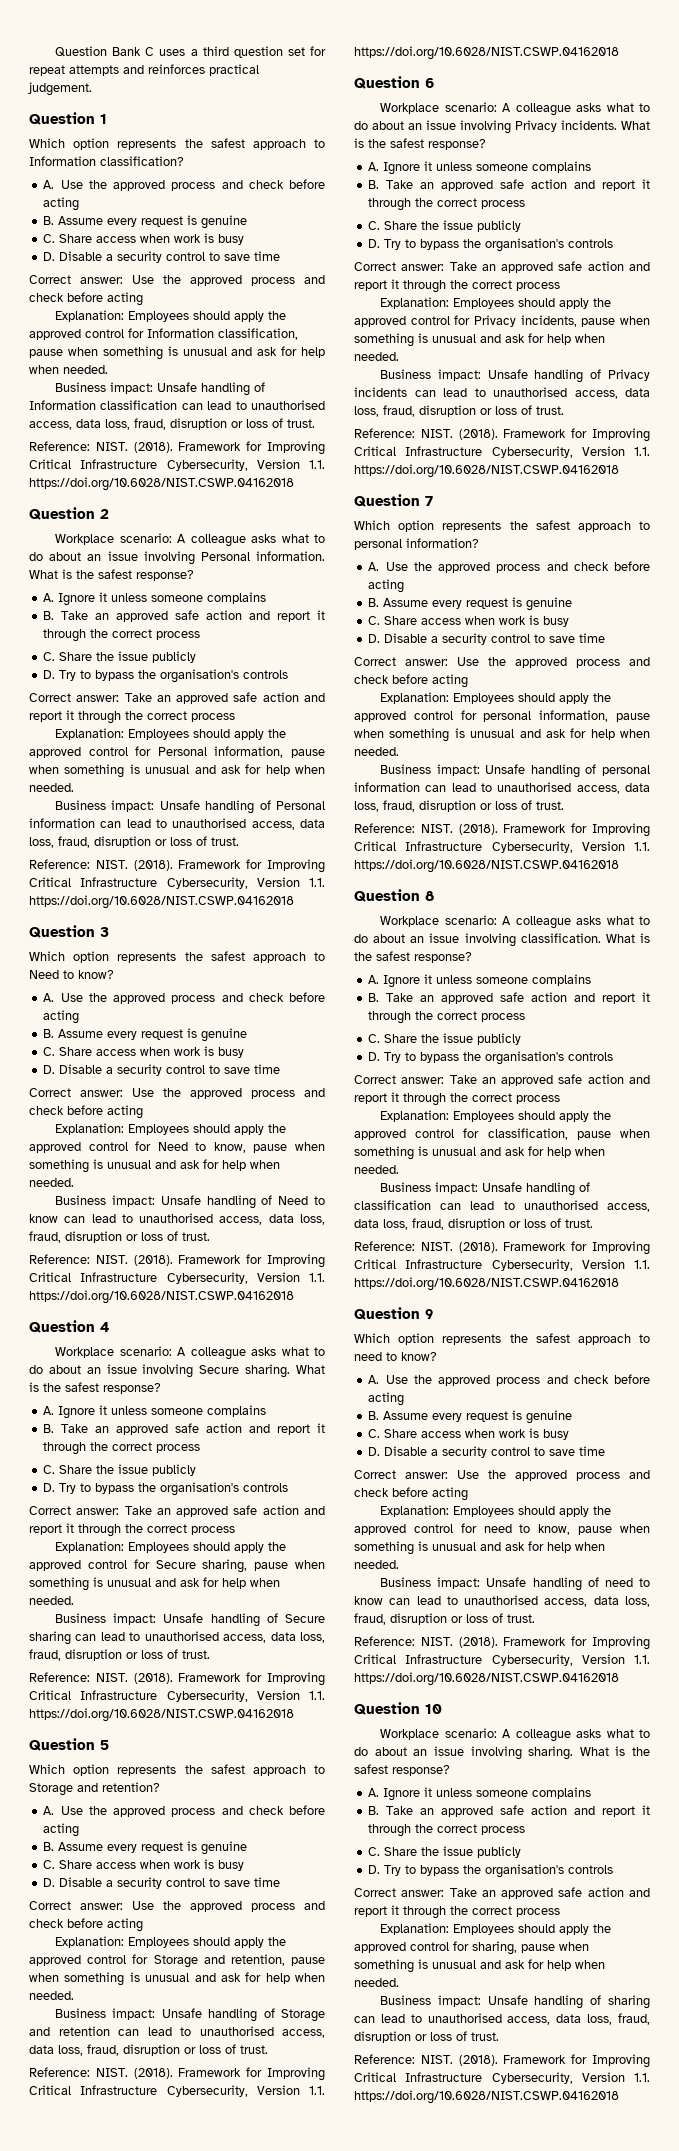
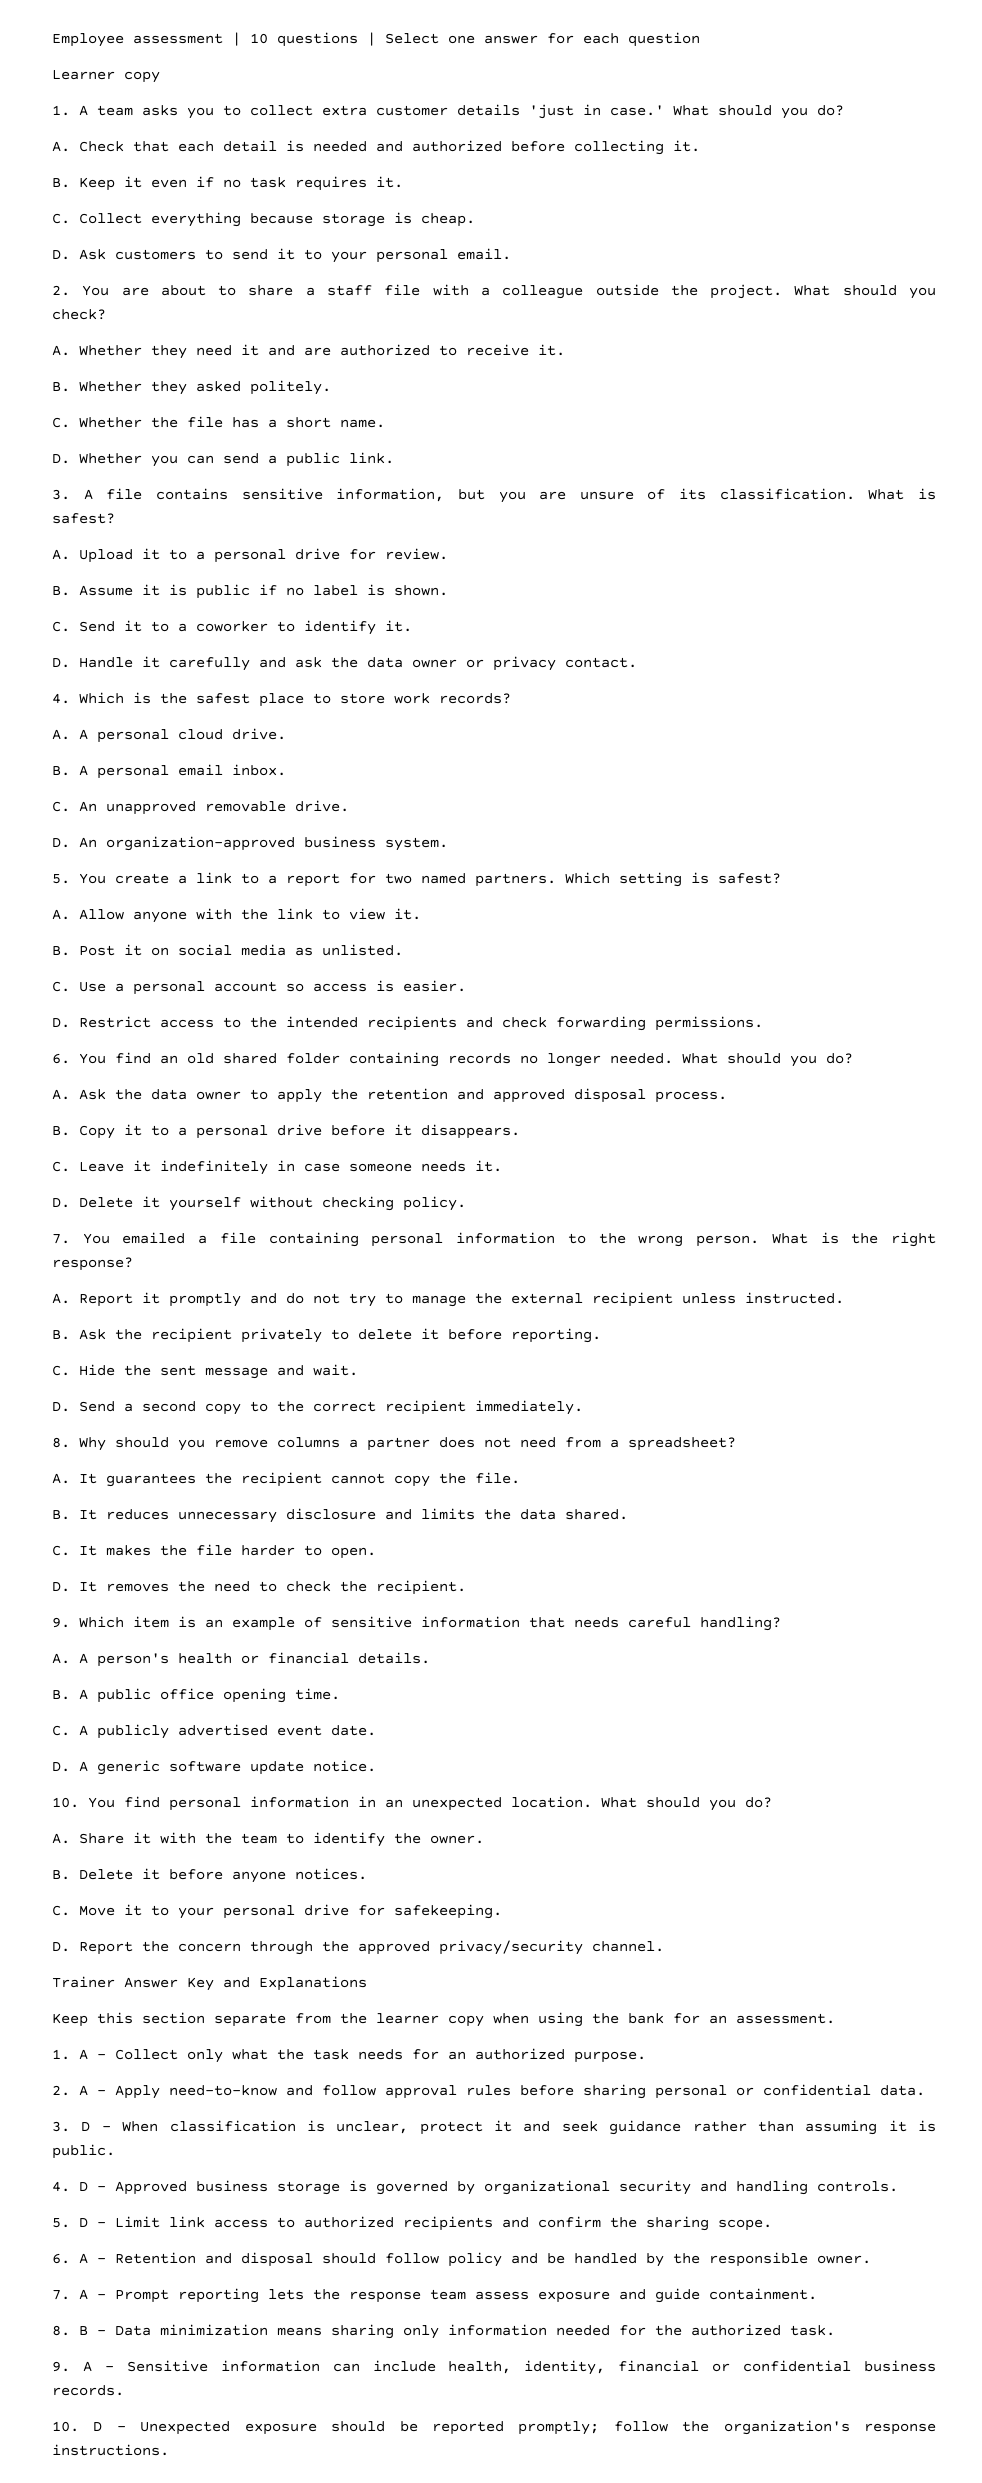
[55,46,326,58] [29,64,259,76] [28,82,92,96] [29,112,107,125] [29,138,325,150] [29,156,184,166] [43,179,325,191] [43,197,80,211] [43,215,248,229] [43,233,245,245] [43,251,281,263] [29,275,325,286] [29,292,143,306] [55,310,287,322] [29,328,298,340] [29,346,325,360] [29,365,108,374] [55,382,266,396] [29,400,325,410] [29,418,315,430] [29,441,325,455] [29,459,325,471] [29,477,294,491] [29,507,109,520] [55,533,325,547] [29,551,325,565] [29,569,194,581] [43,592,267,606] [43,610,325,622] [43,629,201,642] [43,651,197,663] [43,669,289,683] [29,692,325,704] [29,710,235,724] [55,728,287,740] [29,746,325,758] [29,764,325,778] [29,783,74,792] [55,800,325,814] [29,818,325,830] [29,836,239,848] [29,859,325,873] [29,877,325,889] [29,895,294,909] [29,925,109,938] [29,951,325,963] [29,970,114,979] [43,992,325,1004] [43,1010,80,1024] [43,1028,248,1042] [43,1046,245,1058] [43,1064,281,1076] [29,1088,325,1099] [29,1105,143,1119] [55,1123,287,1135] [29,1141,325,1153] [29,1159,280,1173] [29,1178,74,1187] [55,1195,325,1209] [29,1213,325,1225] [29,1231,210,1243] [29,1254,325,1268] [29,1272,325,1284] [29,1290,294,1304] [29,1320,109,1333] [55,1346,325,1360] [29,1364,325,1378] [29,1382,161,1394] [43,1405,267,1419] [43,1423,325,1435] [43,1442,201,1455] [43,1464,197,1476] [43,1482,289,1496] [29,1505,325,1517] [29,1523,235,1537] [55,1541,287,1553] [29,1559,325,1573] [29,1577,280,1591] [29,1596,74,1605] [55,1613,325,1627] [29,1631,325,1645] [29,1649,210,1661] [29,1672,325,1686] [29,1690,325,1702] [29,1708,294,1722] [29,1738,109,1751] [29,1764,325,1776] [29,1782,160,1796] [43,1805,325,1817] [43,1823,80,1837] [43,1841,248,1855] [43,1859,245,1871] [43,1877,281,1889] [29,1901,325,1912] [29,1918,143,1932] [55,1936,287,1948] [29,1954,325,1968] [29,1972,325,1986] [29,1991,74,2000] [55,2008,325,2022] [29,2026,325,2038] [29,2044,268,2056] [29,2067,325,2081] [29,2085,325,2097] [354,46,619,60] [354,76,434,89] [380,102,650,116] [354,120,650,134] [354,138,486,150] [368,161,592,175] [368,179,650,191] [368,198,526,211] [368,220,522,232] [368,238,614,252] [354,261,650,273] [354,279,560,293] [380,297,612,309] [354,315,650,327] [354,333,605,347] [354,352,399,361] [380,369,650,383] [354,387,650,399] [354,405,564,417] [354,428,650,442] [354,446,650,458] [354,464,619,478] [354,494,433,507] [354,520,650,532] [354,538,479,550] [368,561,650,573] [368,579,405,593] [368,597,573,611] [368,615,570,627] [368,633,606,645] [354,657,650,668] [354,674,468,688] [380,692,612,704] [354,710,650,722] [354,728,650,742] [354,747,399,756] [380,764,650,778] [354,782,650,794] [354,800,564,812] [354,823,650,837] [354,841,650,853] [354,859,619,873] [354,889,434,902] [380,915,650,929] [354,933,650,947] [354,951,472,963] [368,974,592,988] [368,992,650,1004] [368,1011,526,1024] [368,1033,522,1045] [368,1051,614,1065] [354,1074,650,1086] [354,1092,560,1106] [380,1110,612,1122] [354,1128,650,1140] [354,1146,605,1160] [354,1165,399,1174] [380,1182,591,1196] [354,1200,650,1212] [354,1218,593,1230] [354,1241,650,1255] [354,1259,650,1271] [354,1277,619,1291] [354,1307,433,1320] [354,1333,650,1345] [354,1352,437,1361] [368,1374,650,1386] [368,1392,405,1406] [368,1410,573,1424] [368,1428,570,1440] [368,1446,606,1458] [354,1470,650,1481] [354,1487,468,1501] [380,1505,612,1517] [354,1523,650,1535] [354,1541,605,1555] [354,1560,399,1569] [380,1577,650,1591] [354,1595,650,1607] [354,1613,535,1625] [354,1636,650,1650] [354,1654,650,1666] [354,1672,619,1686] [354,1702,442,1715] [380,1728,650,1742] [354,1746,650,1760] [354,1764,450,1776] [368,1787,592,1801] [368,1805,650,1817] [368,1824,526,1837] [368,1846,522,1858] [368,1864,614,1878] [354,1887,650,1899] [354,1905,560,1919] [380,1923,612,1935] [354,1941,589,1955] [354,1959,605,1973] [354,1978,399,1987] [380,1995,650,2009] [354,2013,650,2025] [354,2031,499,2043] [354,2054,650,2068] [354,2072,650,2084] [354,2090,619,2104] Question Bank C uses a third question set for repeat attempts and reinforces practical judgement. // Question 1 // Which option represents the safest approach to Information classification? // A. Use the approved process and check before acting // B. Assume every request is genuine // C. Share access when work is busy // D. Disable a security control to save time // Correct answer: Use the approved process and check before acting // Explanation: Employees should apply the approved control for Information classification, pause when something is unusual and ask for help when needed. // Business impact: Unsafe handling of Information classification can lead to unauthorised access, data loss, fraud, disruption or loss of trust. // Reference: NIST. (2018). Framework for Improving Critical Infrastructure Cybersecurity, Version 1.1. https://doi.org/10.6028/NIST.CSWP.04162018 // Question 2 // Workplace scenario: A colleague asks what to do about an issue involving Personal information. What is the safest response? // A. Ignore it unless someone complains // B. Take an approved safe action and report it through the correct process // C. Share the issue publicly // D. Try to bypass the organisation's controls // Correct answer: Take an approved safe action and report it through the correct process // Explanation: Employees should apply the approved control for Personal information, pause when something is unusual and ask for help when needed. // Business impact: Unsafe handling of Personal information can lead to unauthorised access, data loss, fraud, disruption or loss of trust. // Reference: NIST. (2018). Framework for Improving Critical Infrastructure Cybersecurity, Version 1.1. https://doi.org/10.6028/NIST.CSWP.04162018 // Question 3 // Which option represents the safest approach to Need to know? // A. Use the approved process and check before acting // B. Assume every request is genuine // C. Share access when work is busy // D. Disable a security control to save time // Correct answer: Use the approved process and check before acting // Explanation: Employees should apply the approved control for Need to know, pause when something is unusual and ask for help when needed. // Business impact: Unsafe handling of Need to know can lead to unauthorised access, data loss, fraud, disruption or loss of trust. // Reference: NIST. (2018). Framework for Improving Critical Infrastructure Cybersecurity, Version 1.1. https://doi.org/10.6028/NIST.CSWP.04162018 // Question 4 // Workplace scenario: A colleague asks what to do about an issue involving Secure sharing. What is the safest response? // A. Ignore it unless someone complains // B. Take an approved safe action and report it through the correct process // C. Share the issue publicly // D. Try to bypass the organisation's controls // Correct answer: Take an approved safe action and report it through the correct process // Explanation: Employees should apply the approved control for Secure sharing, pause when something is unusual and ask for help when needed. // Business impact: Unsafe handling of Secure sharing can lead to unauthorised access, data loss, fraud, disruption or loss of trust. // Reference: NIST. (2018). Framework for Improving Critical Infrastructure Cybersecurity, Version 1.1. https://doi.org/10.6028/NIST.CSWP.04162018 // Question 5 // Which option represents the safest approach to Storage and retention? // A. Use the approved process and check before acting // B. Assume every request is genuine // C. Share access when work is busy // D. Disable a security control to save time // Correct answer: Use the approved process and check before acting // Explanation: Employees should apply the approved control for Storage and retention, pause when something is unusual and ask for help when needed. // Business impact: Unsafe handling of Storage and retention can lead to unauthorised access, data loss, fraud, disruption or loss of trust. // Reference: NIST. (2018). Framework for Improving Critical Infrastructure Cybersecurity, Version 1.1. https://doi.org/10.6028/NIST.CSWP.04162018 // Question 6 // Workplace scenario: A colleague asks what to do about an issue involving Privacy incidents. What is the safest response? // A. Ignore it unless someone complains // B. Take an approved safe action and report it through the correct process // C. Share the issue publicly // D. Try to bypass the organisation's controls // Correct answer: Take an approved safe action and report it through the correct process // Explanation: Employees should apply the approved control for Privacy incidents, pause when something is unusual and ask for help when needed. // Business impact: Unsafe handling of Privacy incidents can lead to unauthorised access, data loss, fraud, disruption or loss of trust. // Reference: NIST. (2018). Framework for Improving Critical Infrastructure Cybersecurity, Version 1.1. https://doi.org/10.6028/NIST.CSWP.04162018 // Question 7 // Which option represents the safest approach to personal information? // A. Use the approved process and check before acting // B. Assume every request is genuine // C. Share access when work is busy // D. Disable a security control to save time // Correct answer: Use the approved process and check before acting // Explanation: Employees should apply the approved control for personal information, pause when something is unusual and ask for help when needed. // Business impact: Unsafe handling of personal information can lead to unauthorised access, data loss, fraud, disruption or loss of trust. // Reference: NIST. (2018). Framework for Improving Critical Infrastructure Cybersecurity, Version 1.1. https://doi.org/10.6028/NIST.CSWP.04162018 // Question 8 // Workplace scenario: A colleague asks what to do about an issue involving classification. What is the safest response? // A. Ignore it unless someone complains // B. Take an approved safe action and report it through the correct process // C. Share the issue publicly // D. Try to bypass the organisation's controls // Correct answer: Take an approved safe action and report it through the correct process // Explanation: Employees should apply the approved control for classification, pause when something is unusual and ask for help when needed. // Business impact: Unsafe handling of classification can lead to unauthorised access, data loss, fraud, disruption or loss of trust. // Reference: NIST. (2018). Framework for Improving Critical Infrastructure Cybersecurity, Version 1.1. https://doi.org/10.6028/NIST.CSWP.04162018 // Question 9 // Which option represents the safest approach to need to know? // A. Use the approved process and check before acting // B. Assume every request is genuine // C. Share access when work is busy // D. Disable a security control to save time // Correct answer: Use the approved process and check before acting // Explanation: Employees should apply the approved control for need to know, pause when something is unusual and ask for help when needed. // Business impact: Unsafe handling of need to know can lead to unauthorised access, data loss, fraud, disruption or loss of trust. // Reference: NIST. (2018). Framework for Improving Critical Infrastructure Cybersecurity, Version 1.1. https://doi.org/10.6028/NIST.CSWP.04162018 // Question 10 // Workplace scenario: A colleague asks what to do about an issue involving sharing. What is the safest response? // A. Ignore it unless someone complains // B. Take an approved safe action and report it through the correct process // C. Share the issue publicly // D. Try to bypass the organisation's controls // Correct answer: Take an approved safe action and report it through the correct process // Explanation: Employees should apply the approved control for sharing, pause when something is unusual and ask for help when needed. // Business impact: Unsafe handling of sharing can lead to unauthorised access, data loss, fraud, disruption or loss of trust. // Reference: NIST. (2018). Framework for Improving Critical Infrastructure Cybersecurity, Version 1.1. https://doi.org/10.6028/NIST.CSWP.04162018 -> [52,32,700,47] [52,69,160,83] [52,104,844,119] [52,140,700,155] [52,176,403,191] [52,212,475,227] [52,248,511,263] [52,284,936,299] [52,309,106,320] [52,344,565,359] [52,380,331,395] [52,416,385,428] [52,452,394,467] [52,488,936,503] [52,513,115,524] [52,548,448,563] [52,584,448,599] [52,620,412,635] [52,656,637,671] [52,692,511,707] [52,728,286,743] [52,764,286,779] [52,800,349,815] [52,836,448,851] [52,872,781,887] [52,908,421,923] [52,944,403,956] [52,980,466,995] [52,1016,763,1031] [52,1052,853,1067] [52,1088,727,1103] [52,1124,520,1139] [52,1160,502,1175] [52,1196,466,1211] [52,1232,937,1247] [52,1257,133,1271] [52,1292,844,1307] [52,1328,601,1343] [52,1364,358,1379] [52,1400,583,1415] [52,1437,736,1451] [52,1472,520,1487] [52,1508,628,1523] [52,1544,376,1559] [52,1580,466,1595] [52,1616,781,1631] [52,1652,430,1667] [52,1688,340,1703] [52,1724,376,1739] [52,1760,376,1775] [52,1796,772,1811] [52,1832,484,1847] [52,1868,367,1883] [52,1904,502,1919] [52,1940,664,1955] [52,1976,367,1991] [52,2012,835,2027] [52,2048,646,2063] [52,2084,925,2099] [52,2120,936,2135] [52,2144,115,2159] [52,2180,898,2195] [52,2216,772,2231] [52,2252,871,2267] [52,2288,817,2303] [52,2324,835,2339] [52,2360,936,2375] [52,2385,124,2396] [52,2420,936,2435] [52,2444,169,2456] Employee assessment | 10 questions | Select one answer for each question // Learner copy // 1. A team asks you to collect extra customer details 'just in case.' What should you do? // A. Check that each detail is needed and authorized before collecting it. // B. Keep it even if no task requires it. // C. Collect everything because storage is cheap. // D. Ask customers to send it to your personal email. // 2. You are about to share a staff file with a colleague outside the project. What should you check? // A. Whether they need it and are authorized to receive it. // B. Whether they asked politely. // C. Whether the file has a short name. // D. Whether you can send a public link. // 3. A file contains sensitive information, but you are unsure of its classification. What is safest? // A. Upload it to a personal drive for review. // B. Assume it is public if no label is shown. // C. Send it to a coworker to identify it. // D. Handle it carefully and ask the data owner or privacy contact. // 4. Which is the safest place to store work records? // A. A personal cloud drive. // B. A personal email inbox. // C. An unapproved removable drive. // D. An organization-approved business system. // 5. You create a link to a report for two named partners. Which setting is safest? // A. Allow anyone with the link to view it. // B. Post it on social media as unlisted. // C. Use a personal account so access is easier. // D. Restrict access to the intended recipients and check forwarding permissions. // 6. You find an old shared folder containing records no longer needed. What should you do? // A. Ask the data owner to apply the retention and approved disposal process. // B. Copy it to a personal drive before it disappears. // C. Leave it indefinitely in case someone needs it. // D. Delete it yourself without checking policy. // 7. You emailed a file containing personal information to the wrong person. What is the right response? // A. Report it promptly and do not try to manage the external recipient unless instructed. // B. Ask the recipient privately to delete it before reporting. // C. Hide the sent message and wait. // D. Send a second copy to the correct recipient immediately. // 8. Why should you remove columns a partner does not need from a spreadsheet? // A. It guarantees the recipient cannot copy the file. // B. It reduces unnecessary disclosure and limits the data shared. // C. It makes the file harder to open. // D. It removes the need to check the recipient. // 9. Which item is an example of sensitive information that needs careful handling? // A. A person's health or financial details. // B. A public office opening time. // C. A publicly advertised event date. // D. A generic software update notice. // 10. You find personal information in an unexpected location. What should you do? // A. Share it with the team to identify the owner. // B. Delete it before anyone notices. // C. Move it to your personal drive for safekeeping. // D. Report the concern through the approved privacy/security channel. // Trainer Answer Key and Explanations // Keep this section separate from the learner copy when using the bank for an assessment. // 1. A - Collect only what the task needs for an authorized purpose. // 2. A - Apply need-to-know and follow approval rules before sharing personal or confidential data. // 3. D - When classification is unclear, protect it and seek guidance rather than assuming it is public. // 4. D - Approved business storage is governed by organizational security and handling controls. // 5. D - Limit link access to authorized recipients and confirm the sharing scope. // 6. A - Retention and disposal should follow policy and be handled by the responsible owner. // 7. A - Prompt reporting lets the response team assess exposure and guide containment. // 8. B - Data minimization means sharing only information needed for the authorized task. // 9. A - Sensitive information can include health, identity, financial or confidential business records. // 10. D - Unexpected exposure should be reported promptly; follow the organization's response instructions.

